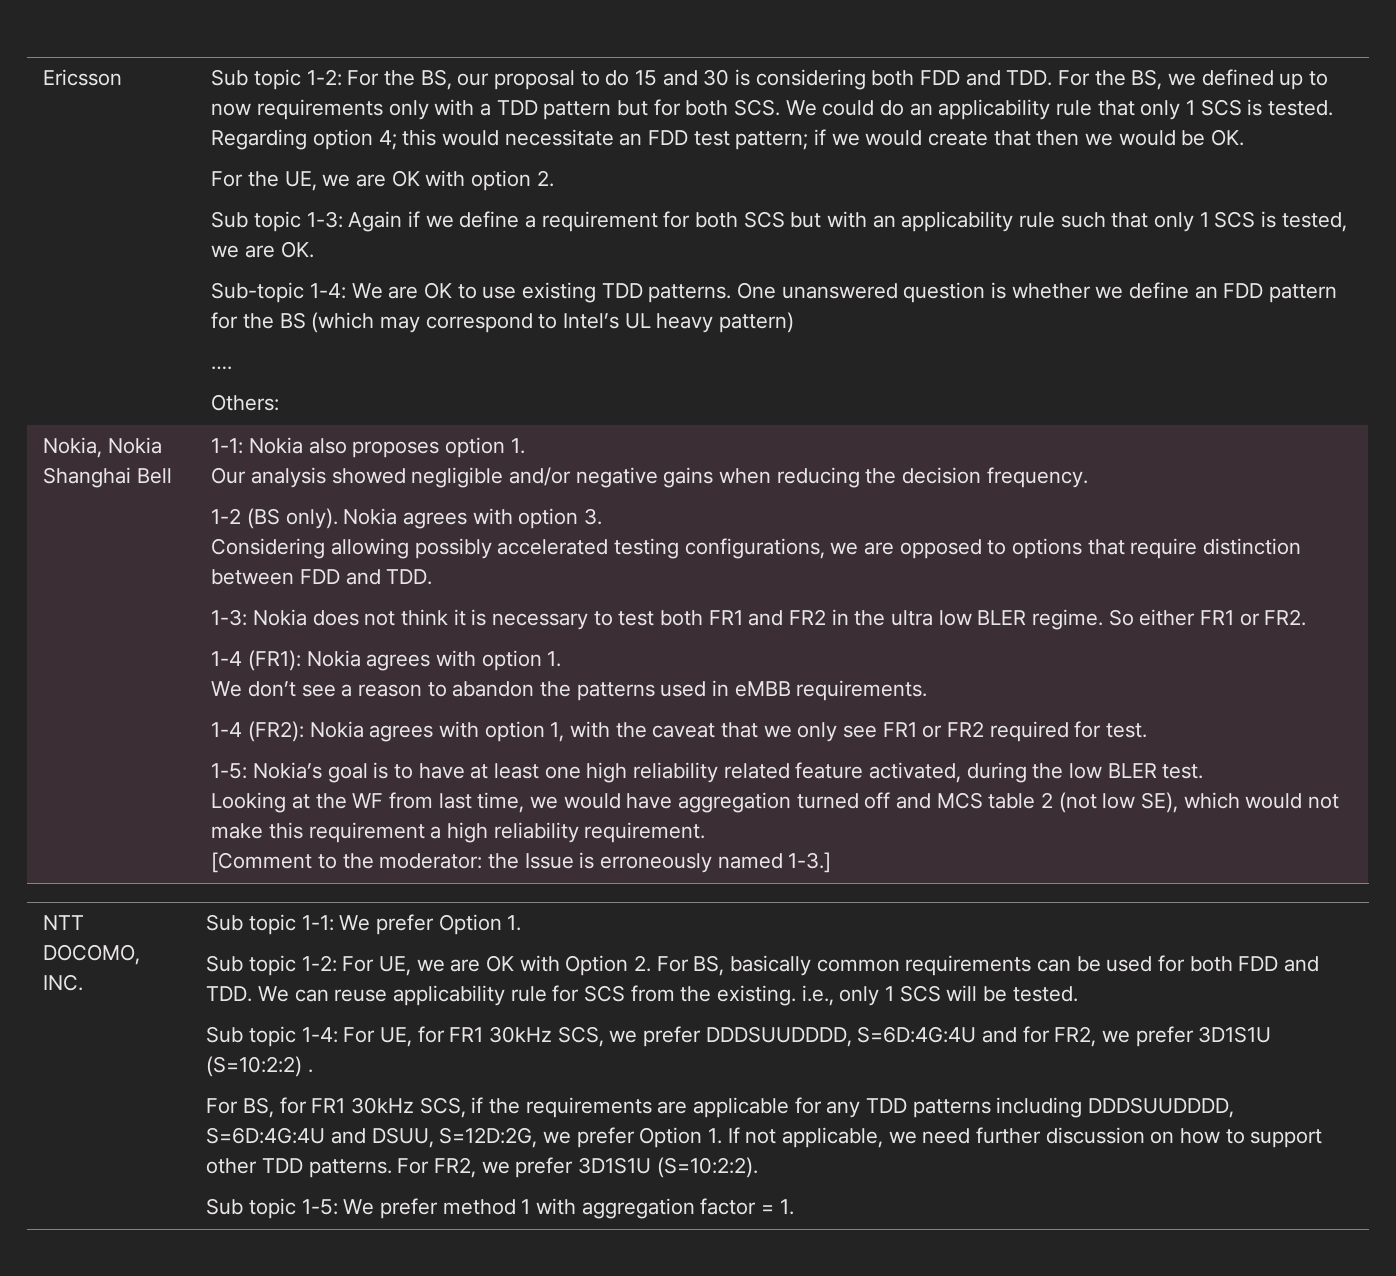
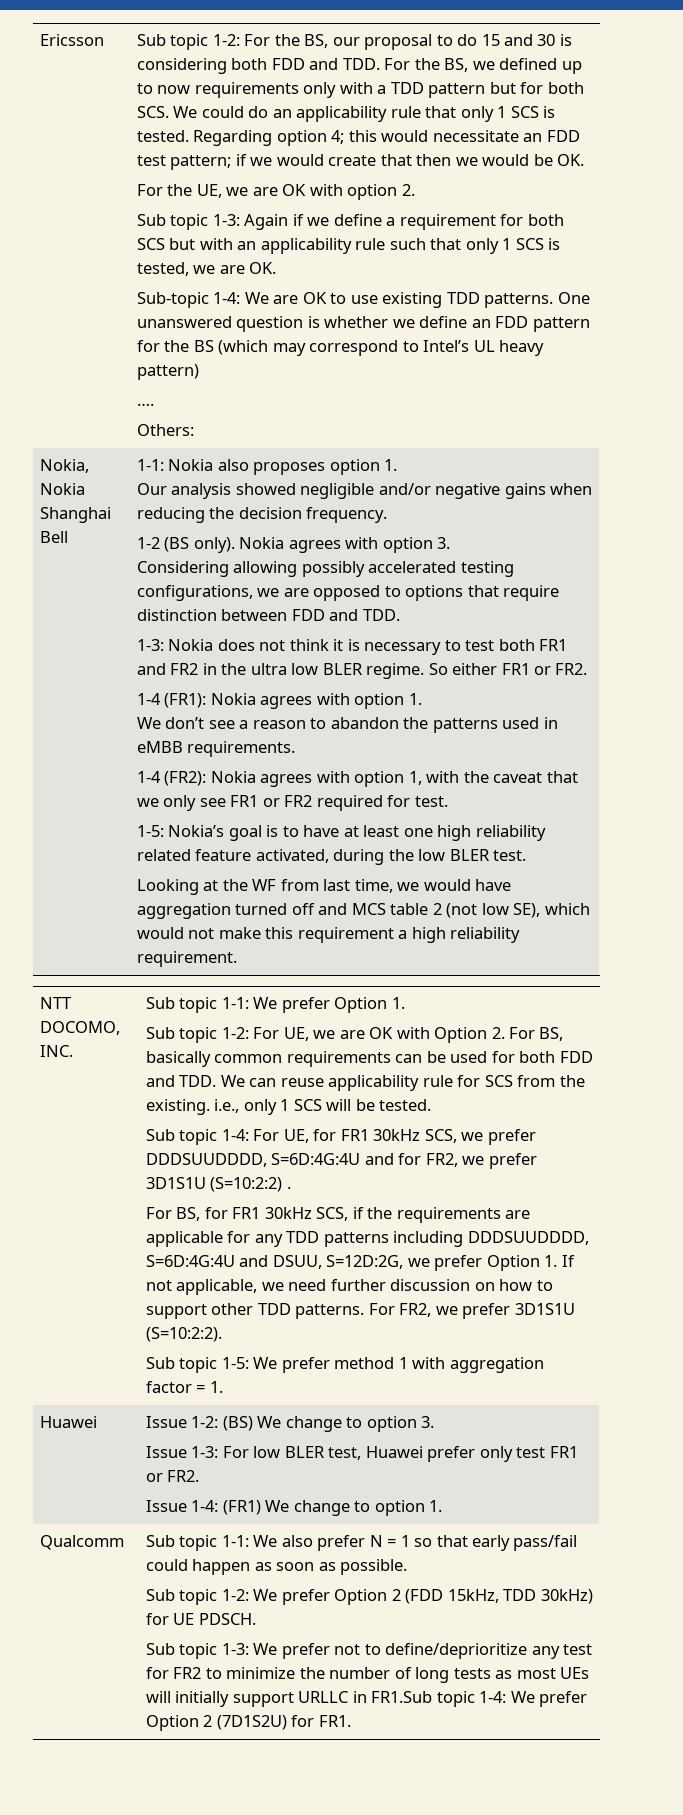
[211,852,832,873] // [Comment to the moderator: the Issue is erroneously named 1-3.] -> (237, 959) none
(794, 1207) none -> [39,1416,97,1428] [145,1416,435,1432] [145,1446,578,1462] [145,1470,200,1482] [145,1500,443,1516] [39,1535,124,1550] [145,1535,578,1551] [145,1559,408,1575] [145,1589,593,1605] [145,1613,256,1625] [145,1643,593,1659] [145,1667,590,1683] [145,1691,588,1707] [145,1715,351,1731] // Huawei | Issue 1-2: (BS) We change to option 3. // Issue 1-3: For low BLER test, Huawei prefer only test FR1 or FR2. // Issue 1-4: (FR1) We change to option 1. // Qualcomm | Sub topic 1-1: We also prefer N = 1 so that early pass/fail could happen as soon as possible. // Sub topic 1-2: We prefer Option 2 (FDD 15kHz, TDD 30kHz) for UE PDSCH. // Sub topic 1-3: We prefer not to define/deprioritize any test for FR2 to minimize the number of long tests as most UEs will initially support URLLC in FR1.Sub topic 1-4: We prefer Option 2 (7D1S2U) for FR1.

